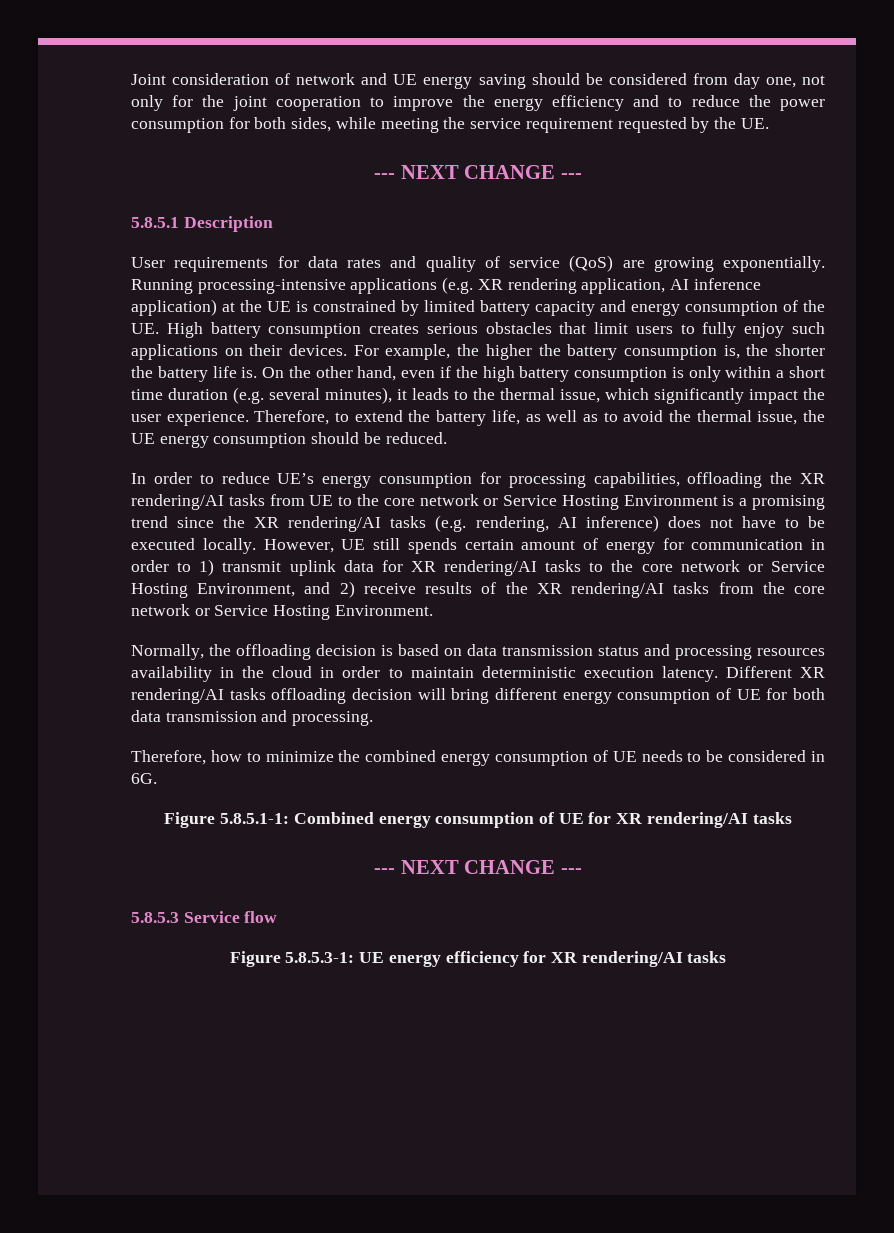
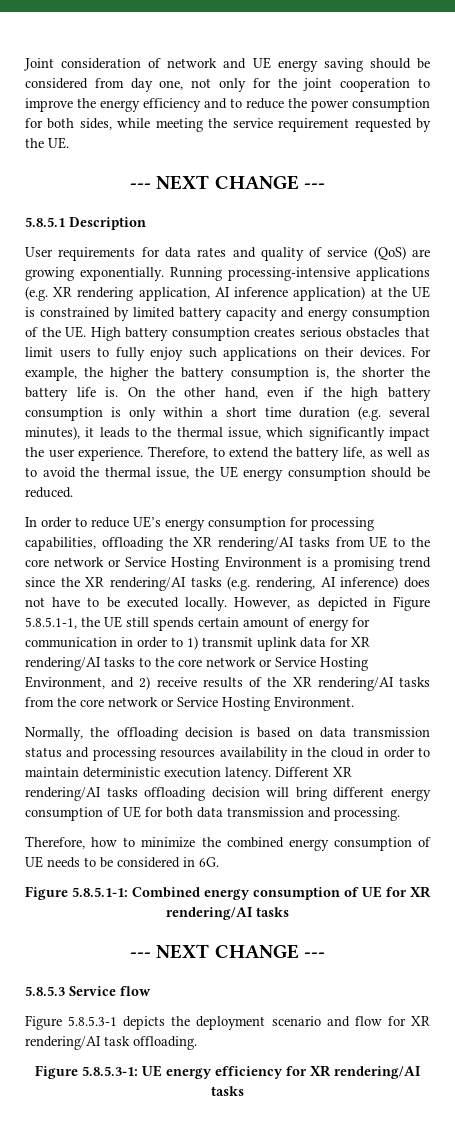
(334, 546) none -> [297,596,430,611] [25,617,100,629] as depicted in Figure 5.8.5.1-1, the
(278, 917) none -> [25,1015,430,1030] [25,1036,197,1050] // Figure 5.8.5.3-1 depicts the deployment scenario and flow for XR rendering/AI task offloading.

